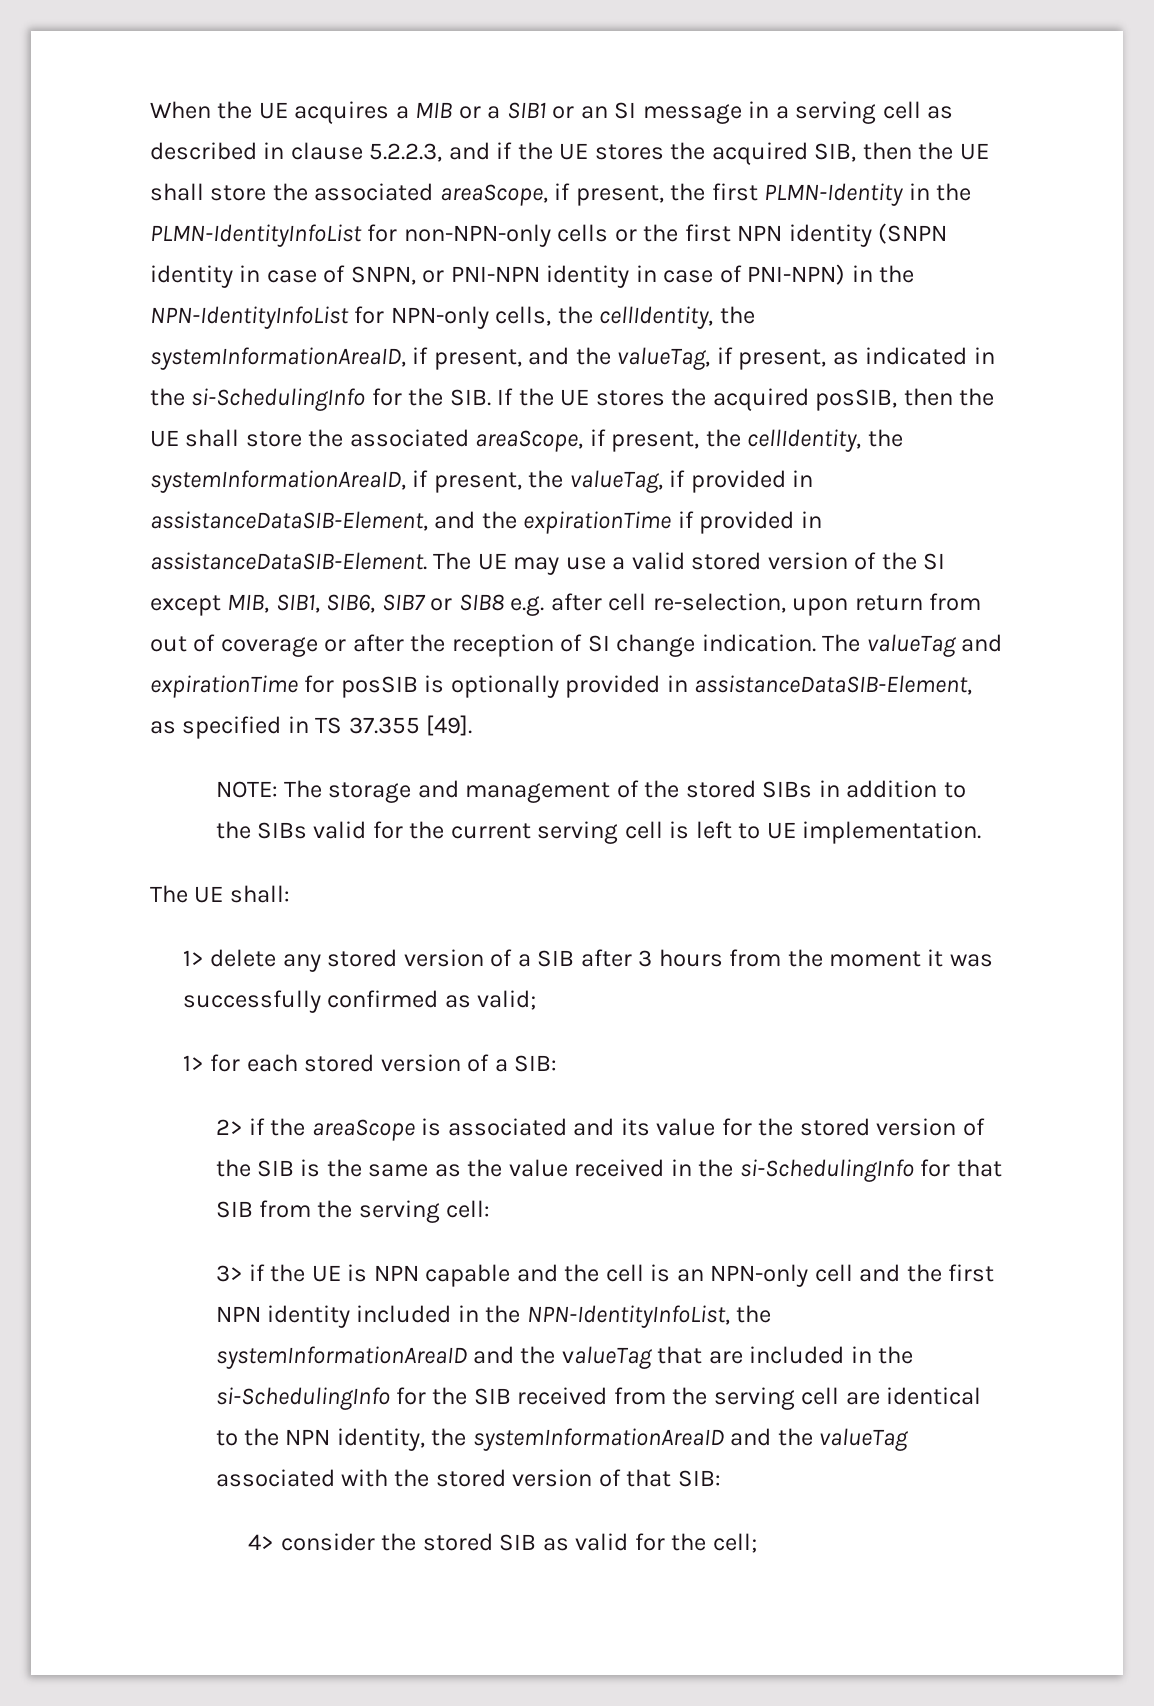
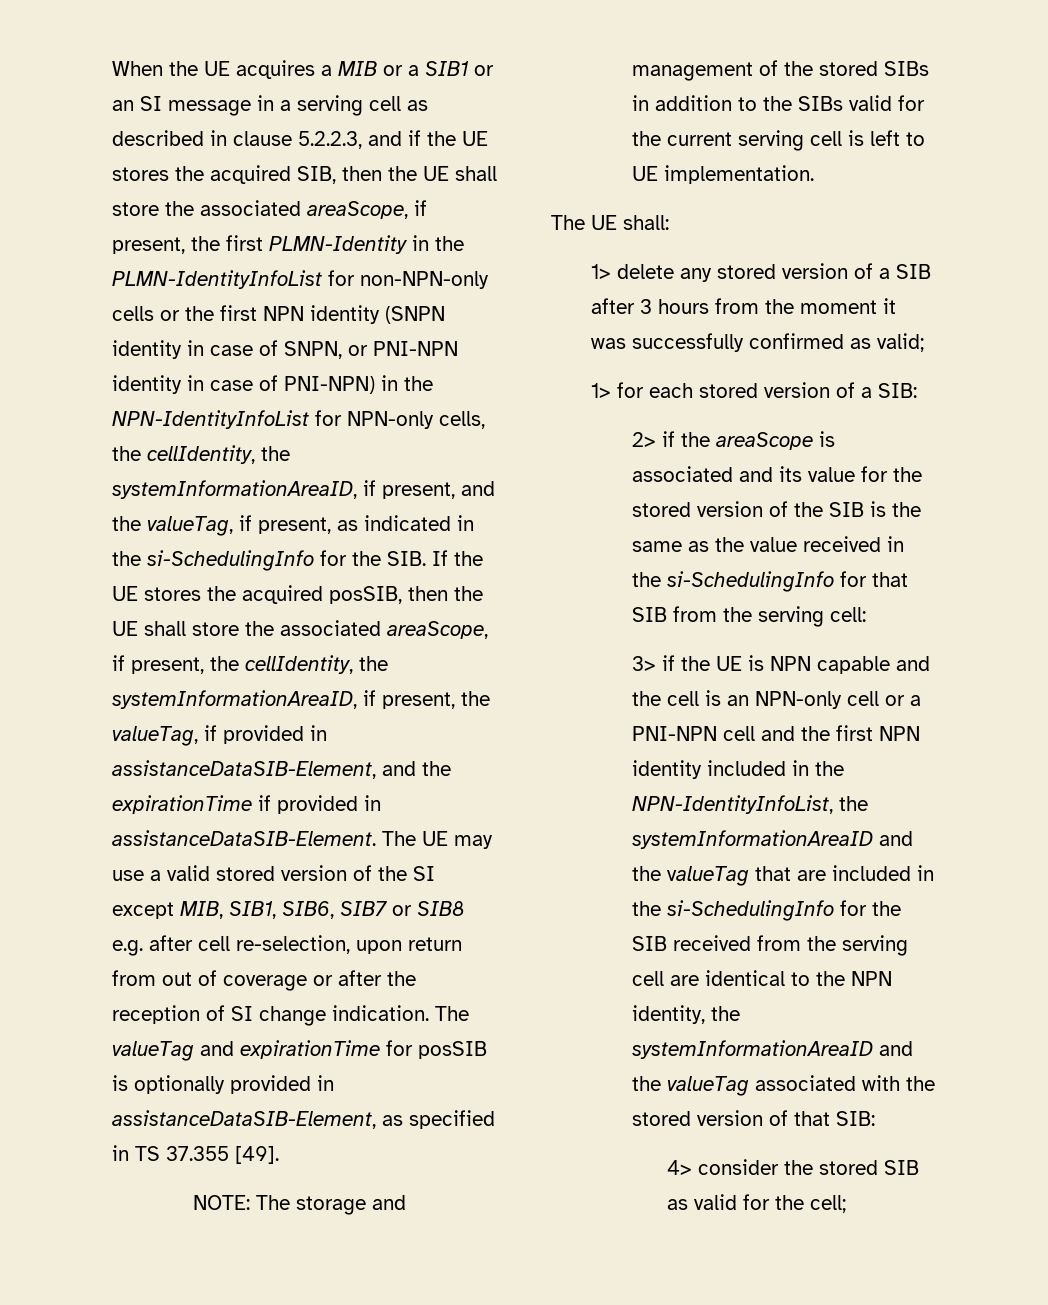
(853, 1273) none -> [884,695,921,706] [631,726,755,741] or a PNI-NPN cell

